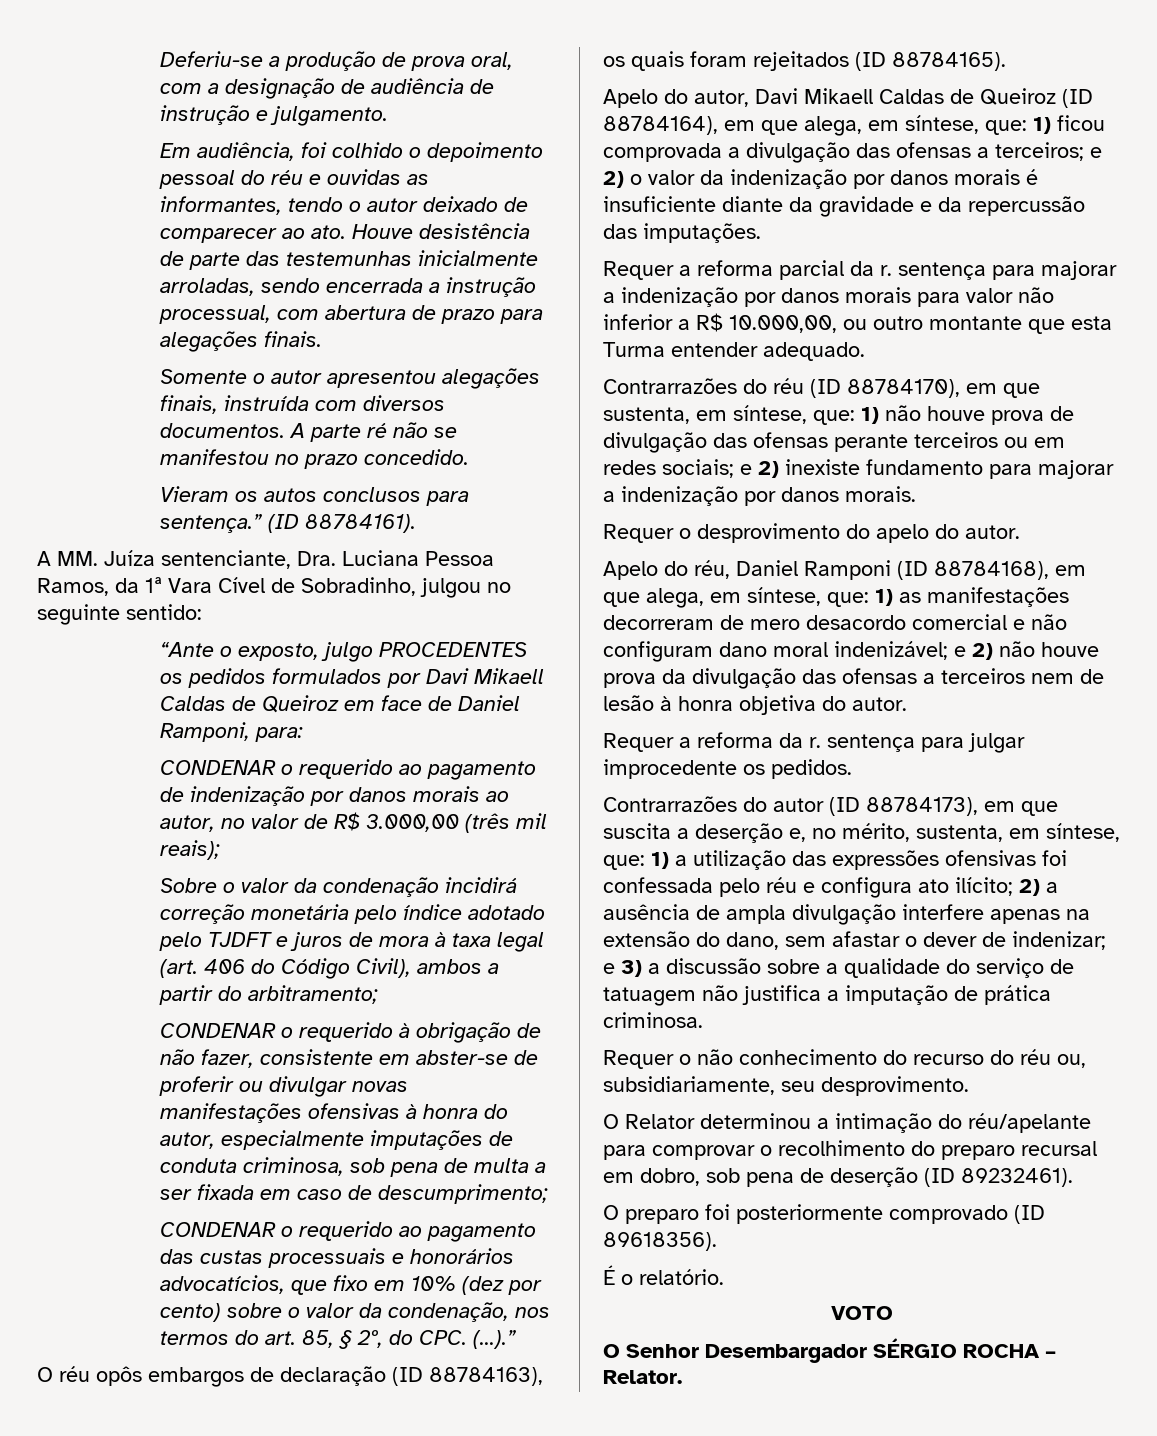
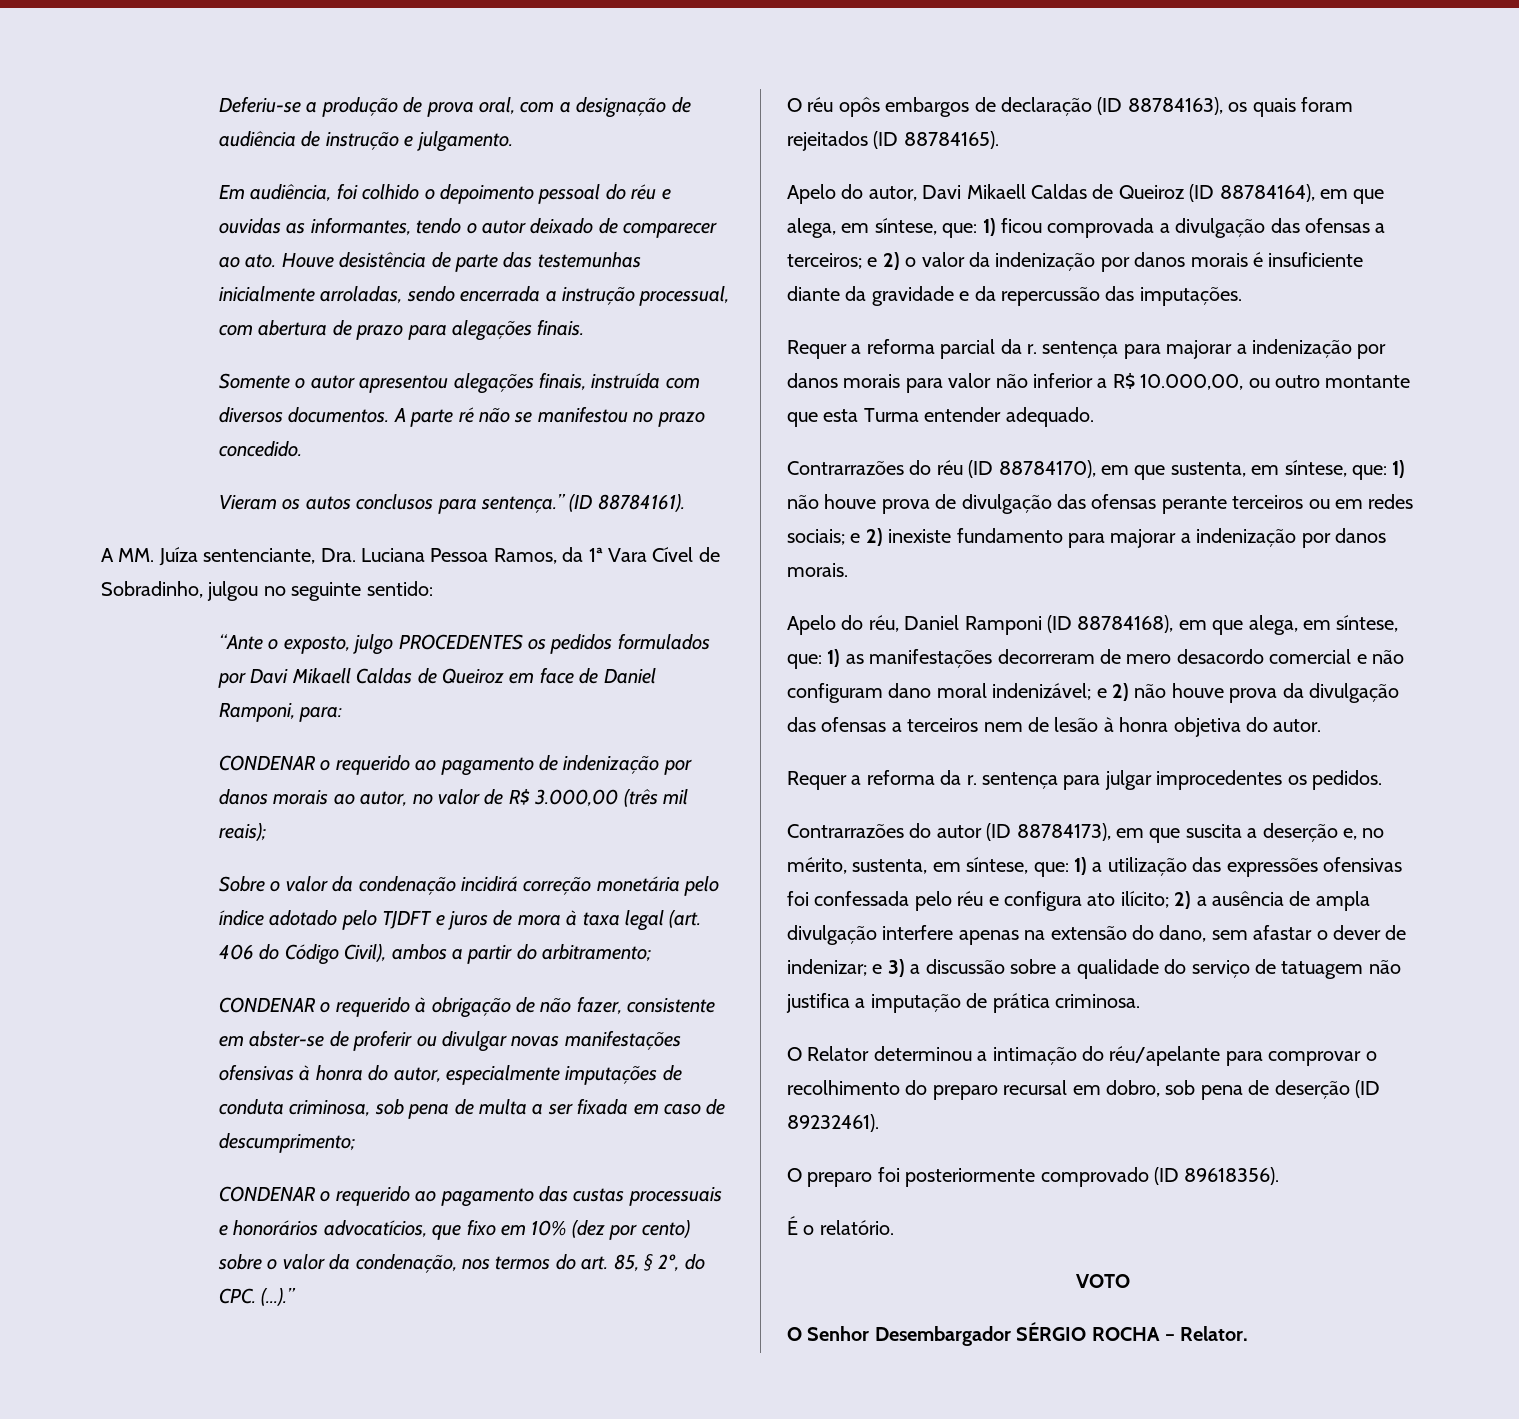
[603,523,1020,543] // Requer o desprovimento do apelo do autor. -> (848, 570) none
[603,759,737,779] improcedente -> [1156,770,1283,790] improcedentes
[603,1049,1086,1069] [603,1076,969,1096] // Requer o não conhecimento do recurso do réu ou, subsidiariamente, seu desprovimento. -> (1140, 1001) none

